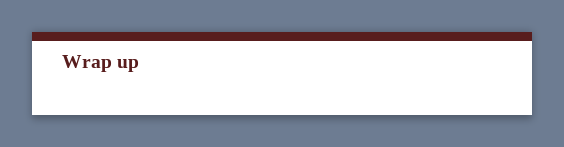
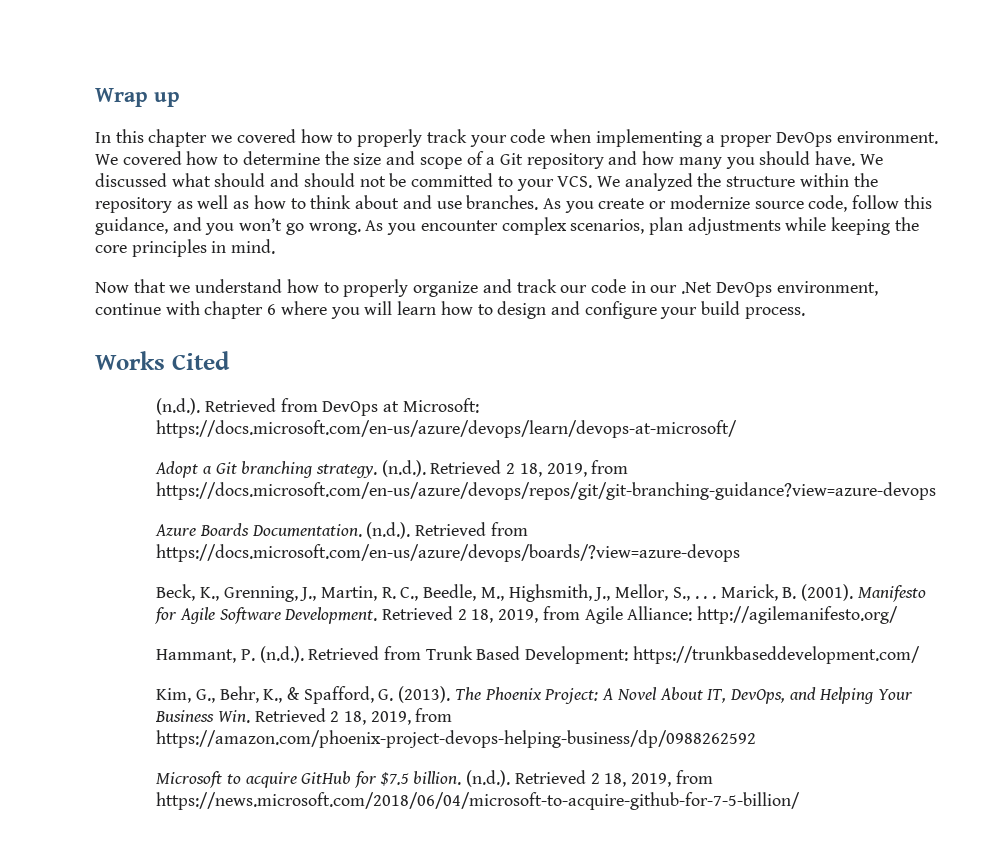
(140, 65) none -> [95,129,938,147] [95,151,883,169] [95,173,878,191] [95,195,932,213] [95,217,919,235] [95,239,276,257] [95,279,878,297] [95,301,805,319] [95,351,230,370] [156,398,479,416] [156,420,738,438] [155,460,629,478] [156,482,937,500] [155,522,528,539] [156,544,741,562] [156,584,926,602] [155,606,899,624] [156,646,920,664] [156,686,914,704] [155,708,453,725] [156,730,757,748] [156,770,713,788] [156,792,801,810] // In this chapter we covered how to properly track your code when implementing a proper DevOps environment. We covered how to determine the size and scope of a Git repository and how many you should have. We discussed what should and should not be committed to your VCS. We analyzed the structure within the repository as well as how to think about and use branches. As you create or modernize source code, follow this guidance, and you won’t go wrong. As you encounter complex scenarios, plan adjustments while keeping the core principles in mind. // Now that we understand how to properly organize and track our code in our .Net DevOps environment, continue with chapter 6 where you will learn how to design and configure your build process. // Works Cited // (n.d.). Retrieved from DevOps at Microsoft: https://docs.microsoft.com/en-us/azure/devops/learn/devops-at-microsoft/ // Adopt a Git branching strategy. (n.d.). Retrieved 2 18, 2019, from https://docs.microsoft.com/en-us/azure/devops/repos/git/git-branching-guidance?view=azure-devops // Azure Boards Documentation. (n.d.). Retrieved from https://docs.microsoft.com/en-us/azure/devops/boards/?view=azure-devops // Beck, K., Grenning, J., Martin, R. C., Beedle, M., Highsmith, J., Mellor, S., . . . Marick, B. (2001). Manifesto for Agile Software Development. Retrieved 2 18, 2019, from Agile Alliance: http://agilemanifesto.org/ // Hammant, P. (n.d.). Retrieved from Trunk Based Development: https://trunkbaseddevelopment.com/ // Kim, G., Behr, K., & Spafford, G. (2013). The Phoenix Project: A Novel About IT, DevOps, and Helping Your Business Win. Retrieved 2 18, 2019, from https://amazon.com/phoenix-project-devops-helping-business/dp/0988262592 // Microsoft to acquire GitHub for $7.5 billion. (n.d.). Retrieved 2 18, 2019, from https://news.microsoft.com/2018/06/04/microsoft-to-acquire-github-for-7-5-billion/

